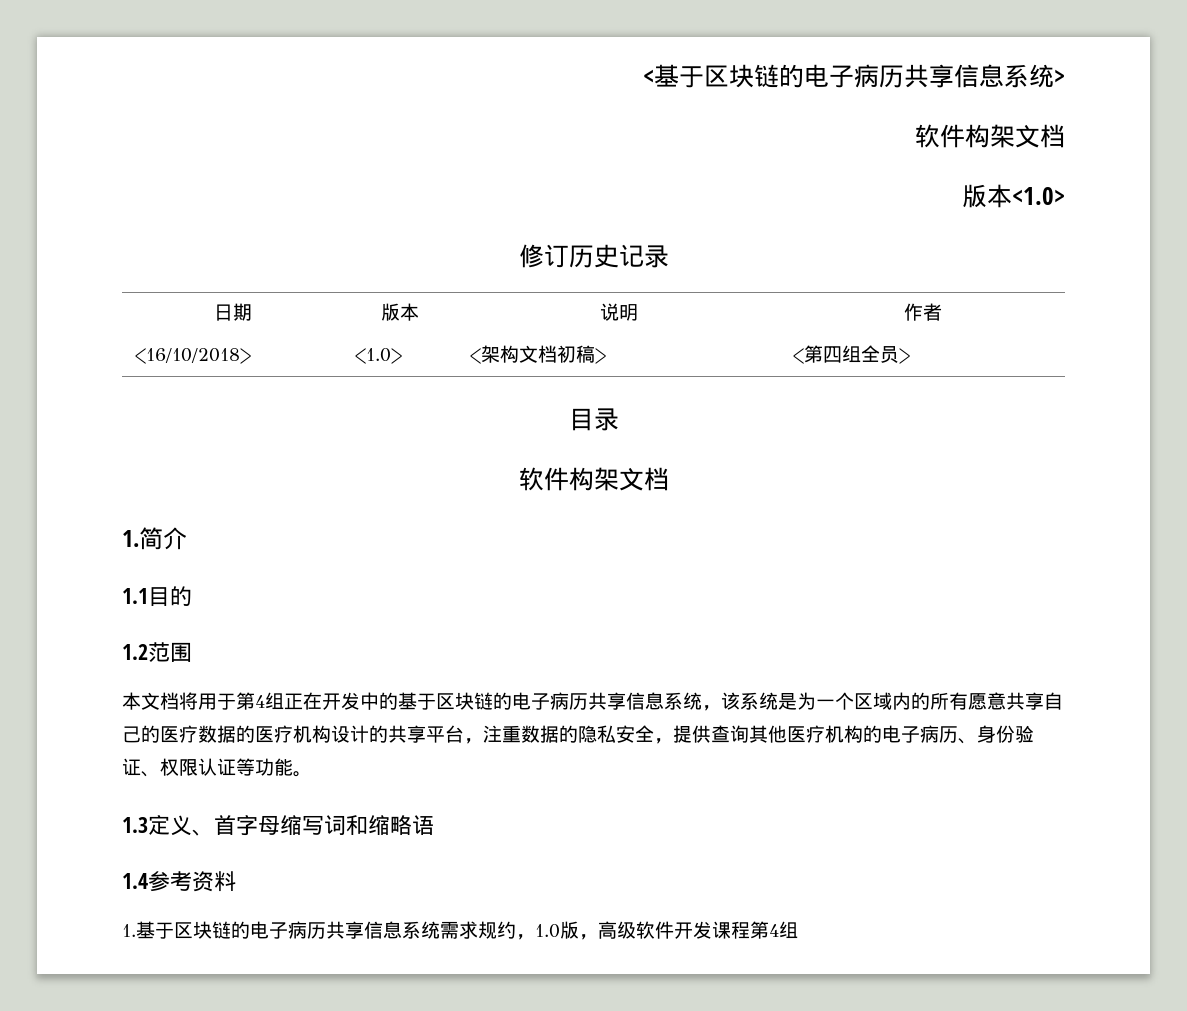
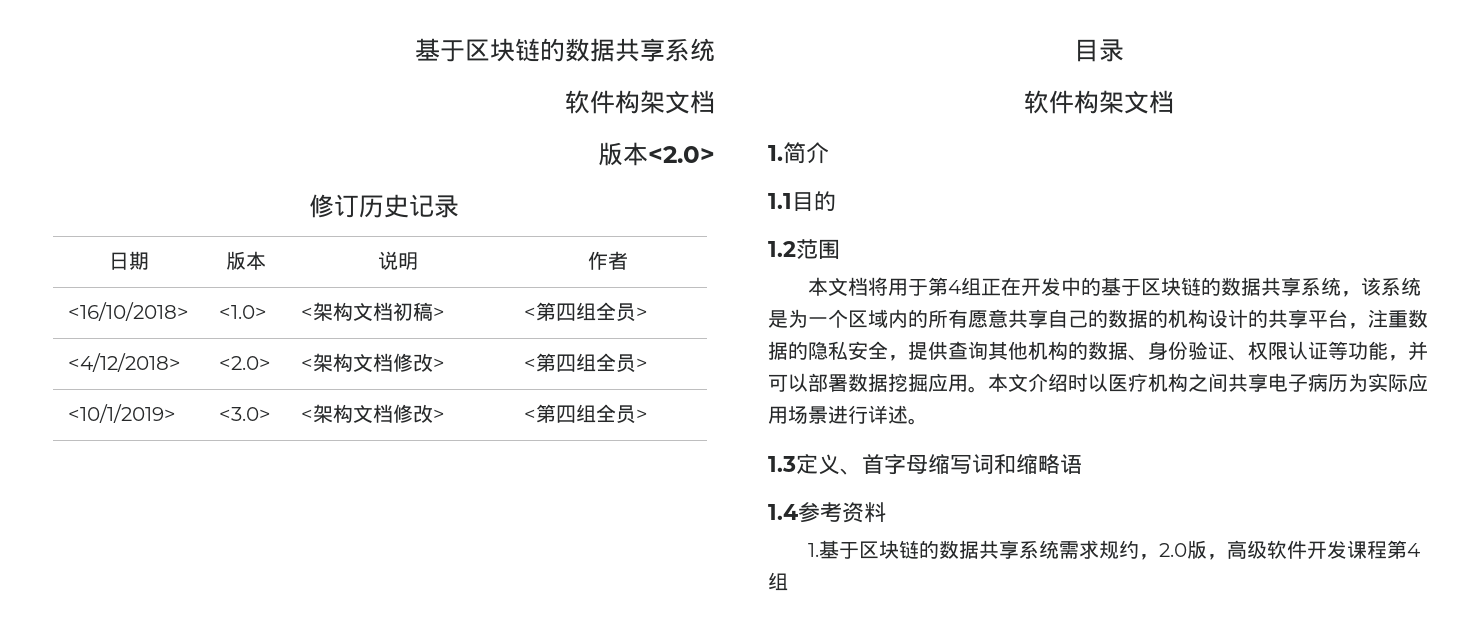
[643,64,1065,88] <基于区块链的电子病历共享信息系统> -> [415,38,715,62] 基于区块链的数据共享系统
[1012,187,1065,205] <1.0> -> [648,146,715,163] <2.0>
(911, 356) none -> [67,353,181,372] [218,356,271,370] [300,353,445,372] [523,353,648,373] [67,404,176,423] [218,407,271,421] [300,404,445,423] [523,404,648,424] // <4/12/2018> | <2.0> | <架构文档修改> | <第四组全员> // <10/1/2019> | <3.0> | <架构文档修改> | <第四组全员>
[512,692,664,710] 电子病历共享信息 -> [1220,277,1301,296] 数据共享
[160,725,293,743] 医疗数据的医疗 -> [1108,309,1168,328] 数据的
[787,725,958,743] 医疗机构的电子病历 -> [1028,341,1128,360] 机构的数据
(293, 767) none -> [1388,341,1428,361] [768,373,1428,393] [768,405,908,424] ，并可以部署数据挖掘应用。本文介绍时以医疗机构之间共享电子病历为实际应用场景进行详述
[250,921,402,939] 电子病历共享信息 -> [938,540,1019,559] 数据共享
[535,924,560,938] 1.0 -> [1158,543,1187,557] 2.0

